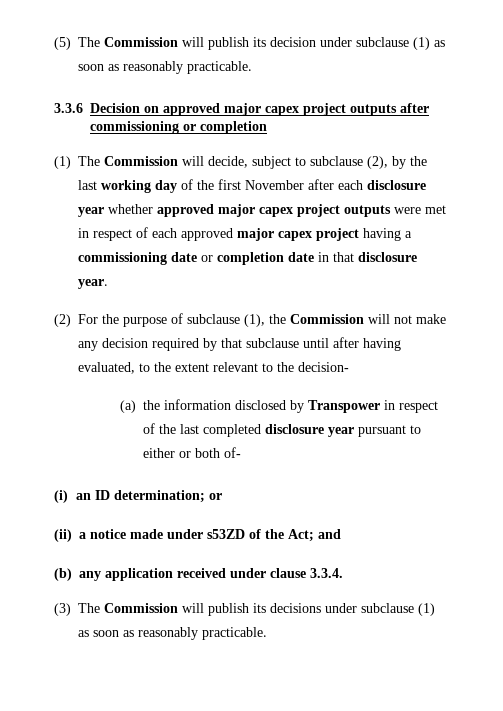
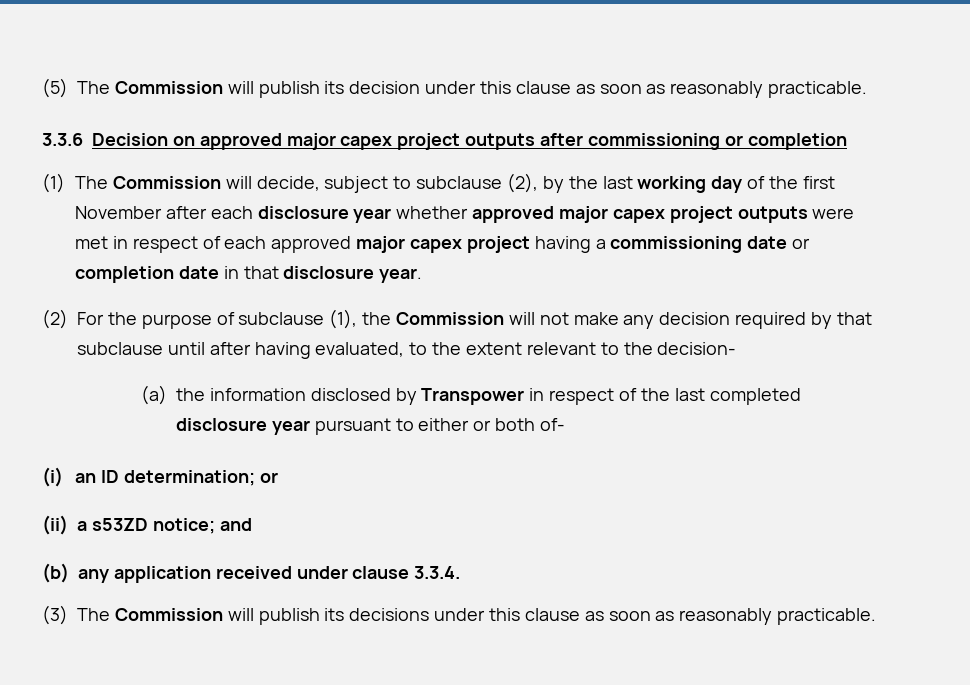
[356,37,430,50] subclause (1) -> [480,81,571,94] this clause
[90,529,314,542] notice made under s53ZD of the Act; -> [91,518,215,534] s53ZD notice;
[361,603,435,616] subclause (1) -> [489,608,580,621] this clause

